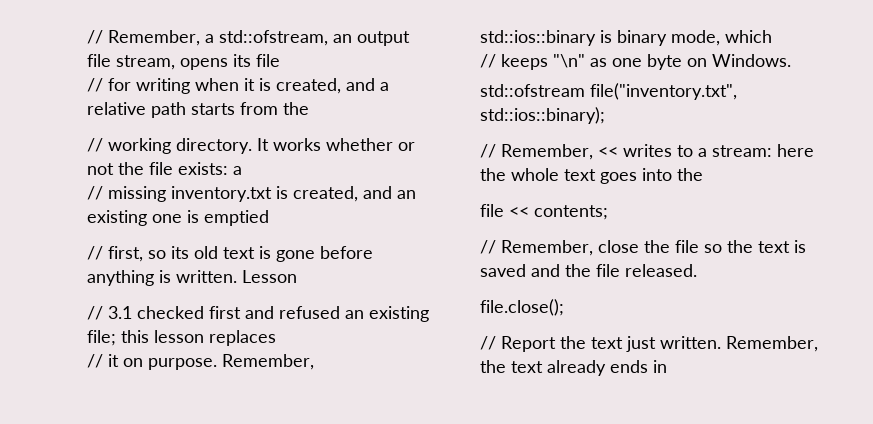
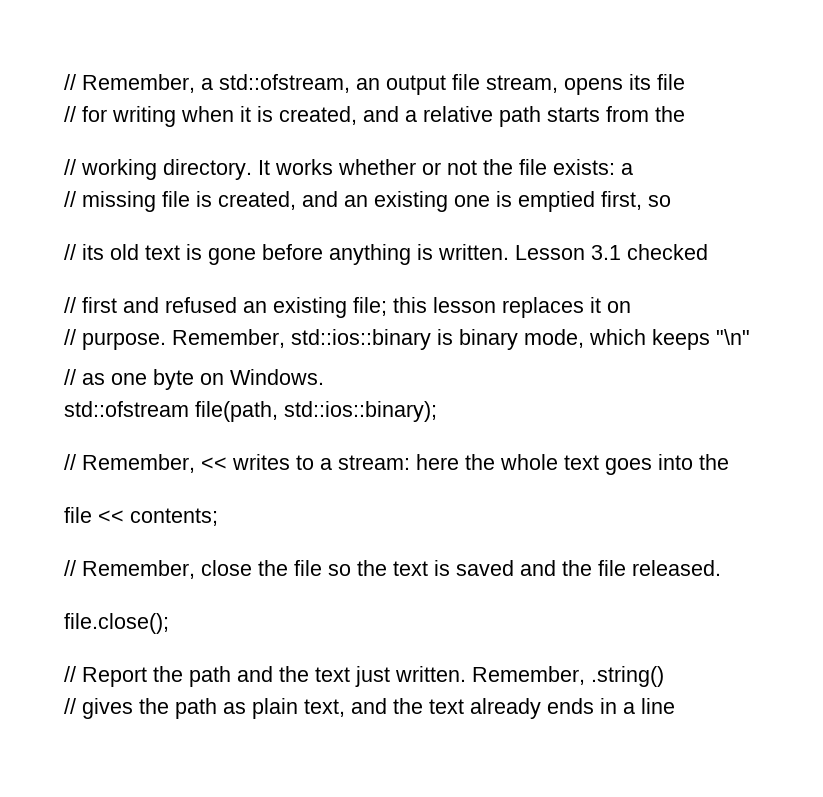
[171,186,272,202] inventory.txt -> [162,191,190,207] file
[87,246,166,262] // // first, so -> [601,191,671,210] [64,244,76,260] first, so // //
[87,306,204,320] // // 3.1 checked -> [591,244,708,260] [64,297,76,313] 3.1 checked // //
[87,354,143,368] // // it on -> [590,297,631,313] [64,329,76,345] it on // //
[480,54,585,70] // // keeps "\n" -> [652,329,750,350] [64,369,76,385] keeps "\n" // //
[590,83,737,100] file("inventory.txt", -> [195,401,278,422] file(path,
(586, 342) none -> [189,666,309,687] path and the
(818, 344) none -> [591,666,664,687] [64,698,387,719] .string() // // gives the path as plain text, and
(667, 366) none -> [623,698,675,714] a line

